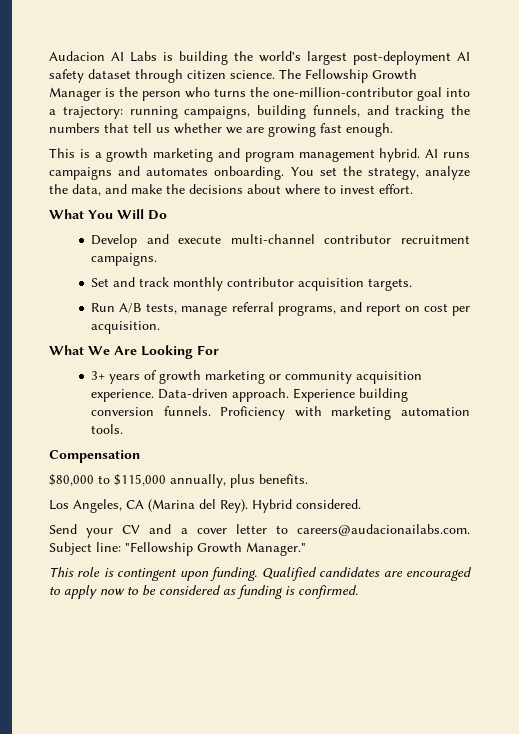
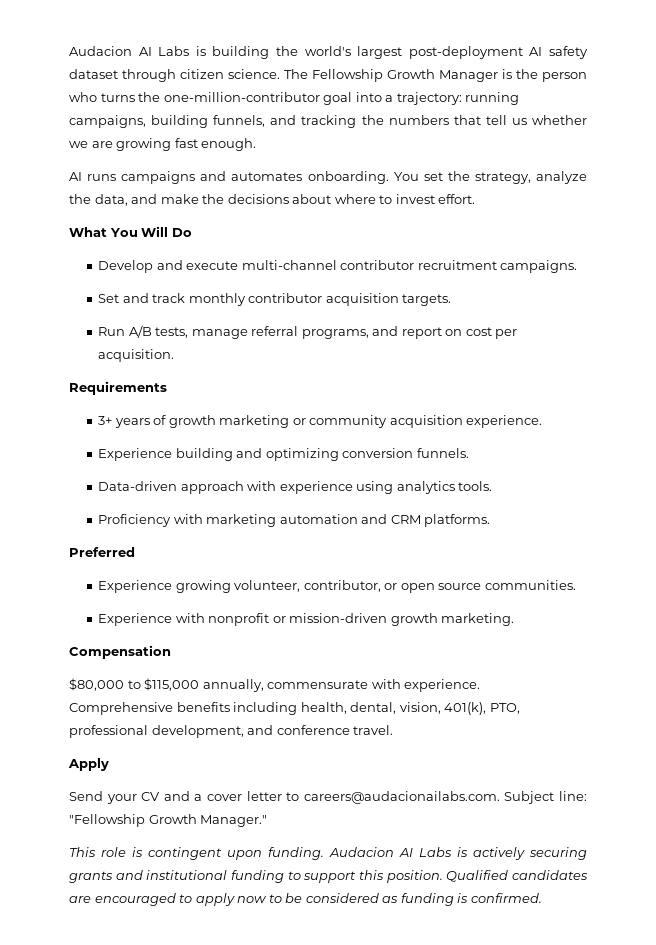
[49,148,421,162] This is a growth marketing and program management hybrid. -> (257, 144) none
[49,345,219,359] What We Are Looking For -> [69,381,167,395] Requirements
[158,388,409,402] [91,406,470,420] [91,424,124,434] Data-driven approach. Experience building conversion funnels. Proficiency with marketing automation tools. -> [98,448,469,461] [98,481,493,494] [98,514,491,527] [69,547,135,557] [98,580,576,593] [98,613,515,626] // Experience building and optimizing conversion funnels. // Data-driven approach with experience using analytics tools. // Proficiency with marketing automation and CRM platforms. // Preferred // Experience growing volunteer, contributor, or open source communities. // Experience with nonprofit or mission-driven growth marketing.
[230,474,308,488] [49,499,361,513] plus benefits. // Los Angeles, CA (Marina del Rey). Hybrid considered. -> [267,679,481,692] [69,702,520,715] [69,725,394,738] [68,758,109,771] commensurate with experience. Comprehensive benefits including health, dental, vision, 401(k), PTO, professional development, and conference travel. // Apply
(258, 574) none -> [329,847,587,860] [69,870,443,883] Audacion AI Labs is actively securing grants and institutional funding to support this position.

